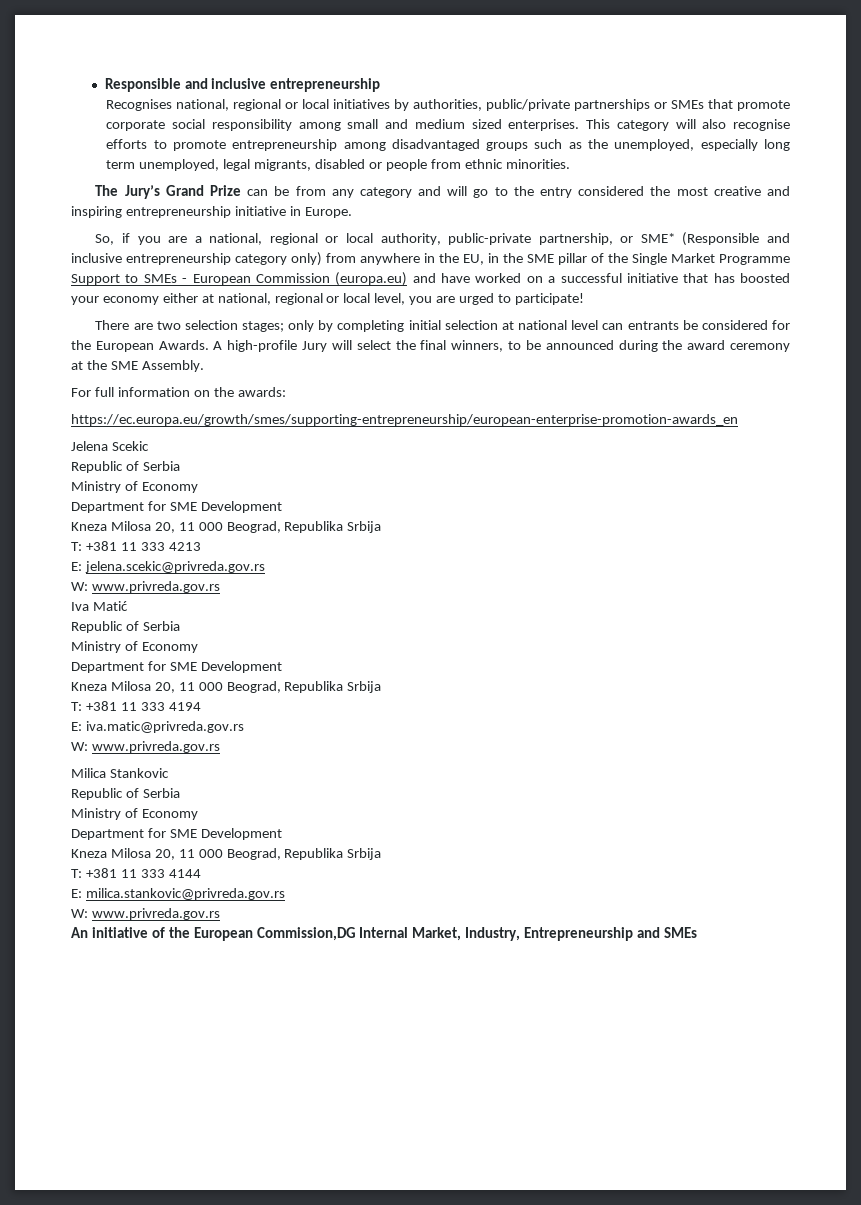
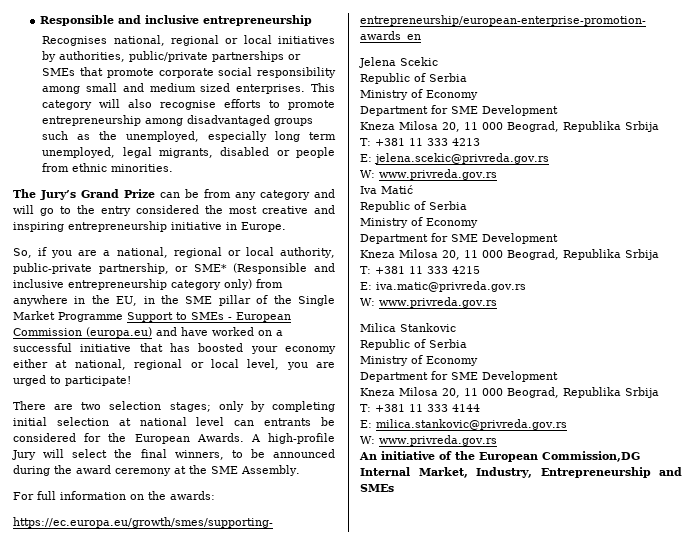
[168,702,201,711] 4194 -> [452,266,480,274] 4215

